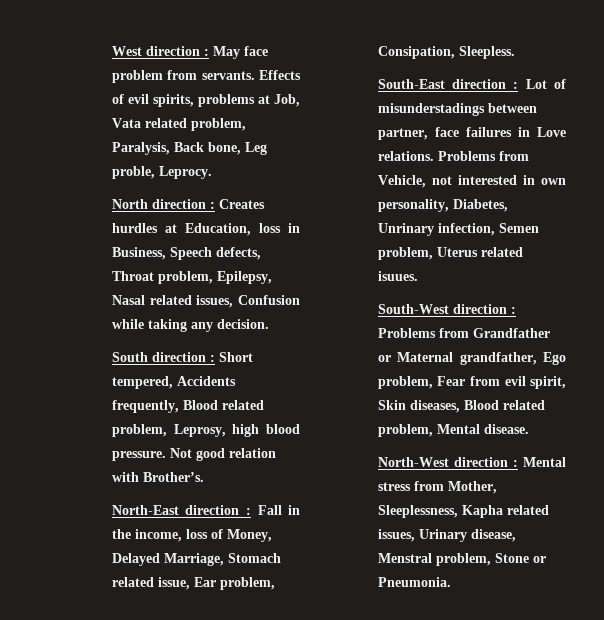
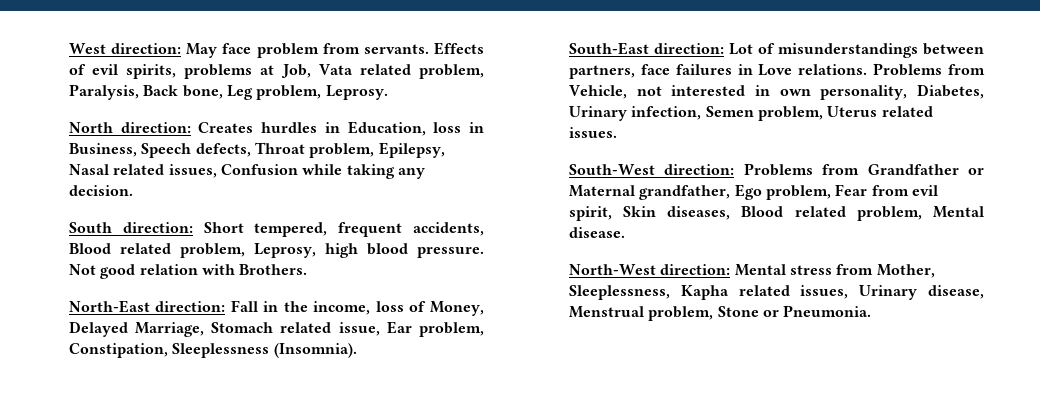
[145,46,209,56] direction : -> [111,43,182,54] direction:
[111,166,212,179] proble, Leprocy. -> [256,85,388,100] problem, Leprosy.
[151,199,215,209] direction : -> [120,122,191,133] direction:
[164,224,177,233] at -> [324,122,340,133] in
[151,352,253,362] [111,376,236,389] [111,400,179,413] direction : Short tempered, Accidents frequently, -> [122,222,485,237] direction: Short tempered, frequent accidents,
[142,472,204,482] Brother’s. -> [239,264,308,275] Brothers.
[185,505,251,515] direction : -> [155,301,226,312] direction:
[377,46,515,59] [377,79,566,89] [377,103,537,116] [377,128,428,140] Consipation, Sleepless. // South-East direction : Lot of misunderstadings between partner, -> [68,343,357,358] [568,42,984,58] [568,65,635,79] Constipation, Sleeplessness (Insomnia). // South-East direction: Lot of misunderstandings between partners,
[377,223,434,236] Unrinary -> [568,106,627,121] Urinary
[377,271,418,281] isuues. -> [568,127,617,138] issues.
[452,304,516,314] direction : -> [664,164,735,175] direction:
[453,457,518,467] direction : -> [660,264,731,275] direction:
[377,553,432,563] Menstral -> [568,306,644,318] Menstrual

